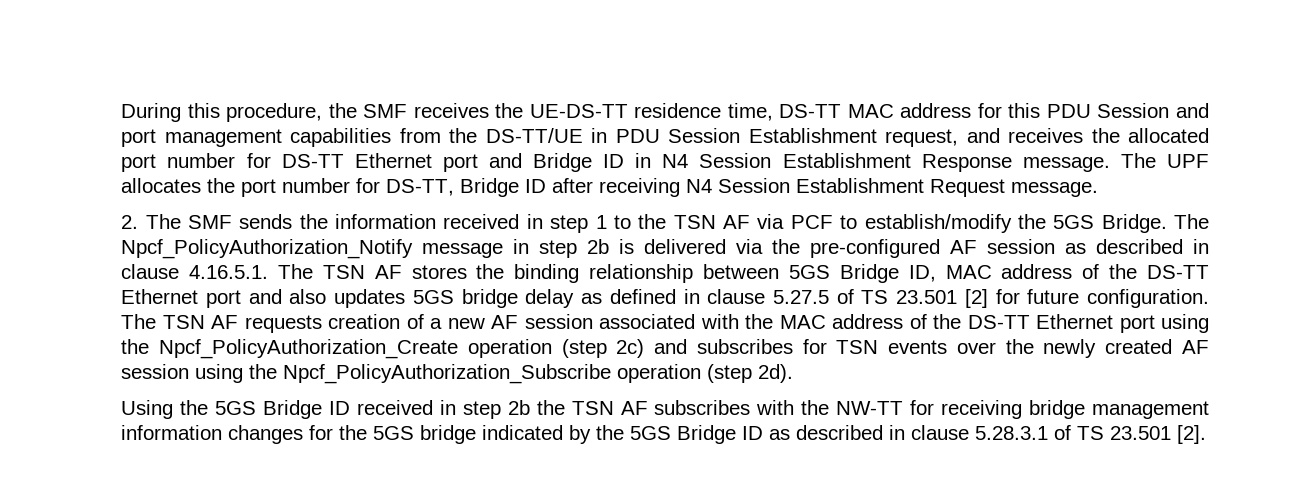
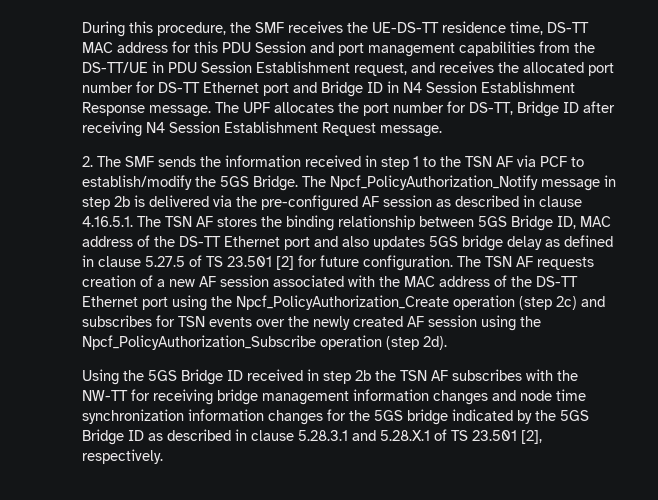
(304, 434) none -> [491,389,586,401] [81,409,323,425] and node time synchronization information changes
[1054,425,1207,444] of TS 23.501 [2]. -> [351,429,542,444] [81,449,163,464] and 5.28.X.1 of TS 23.501 [2], respectively.

